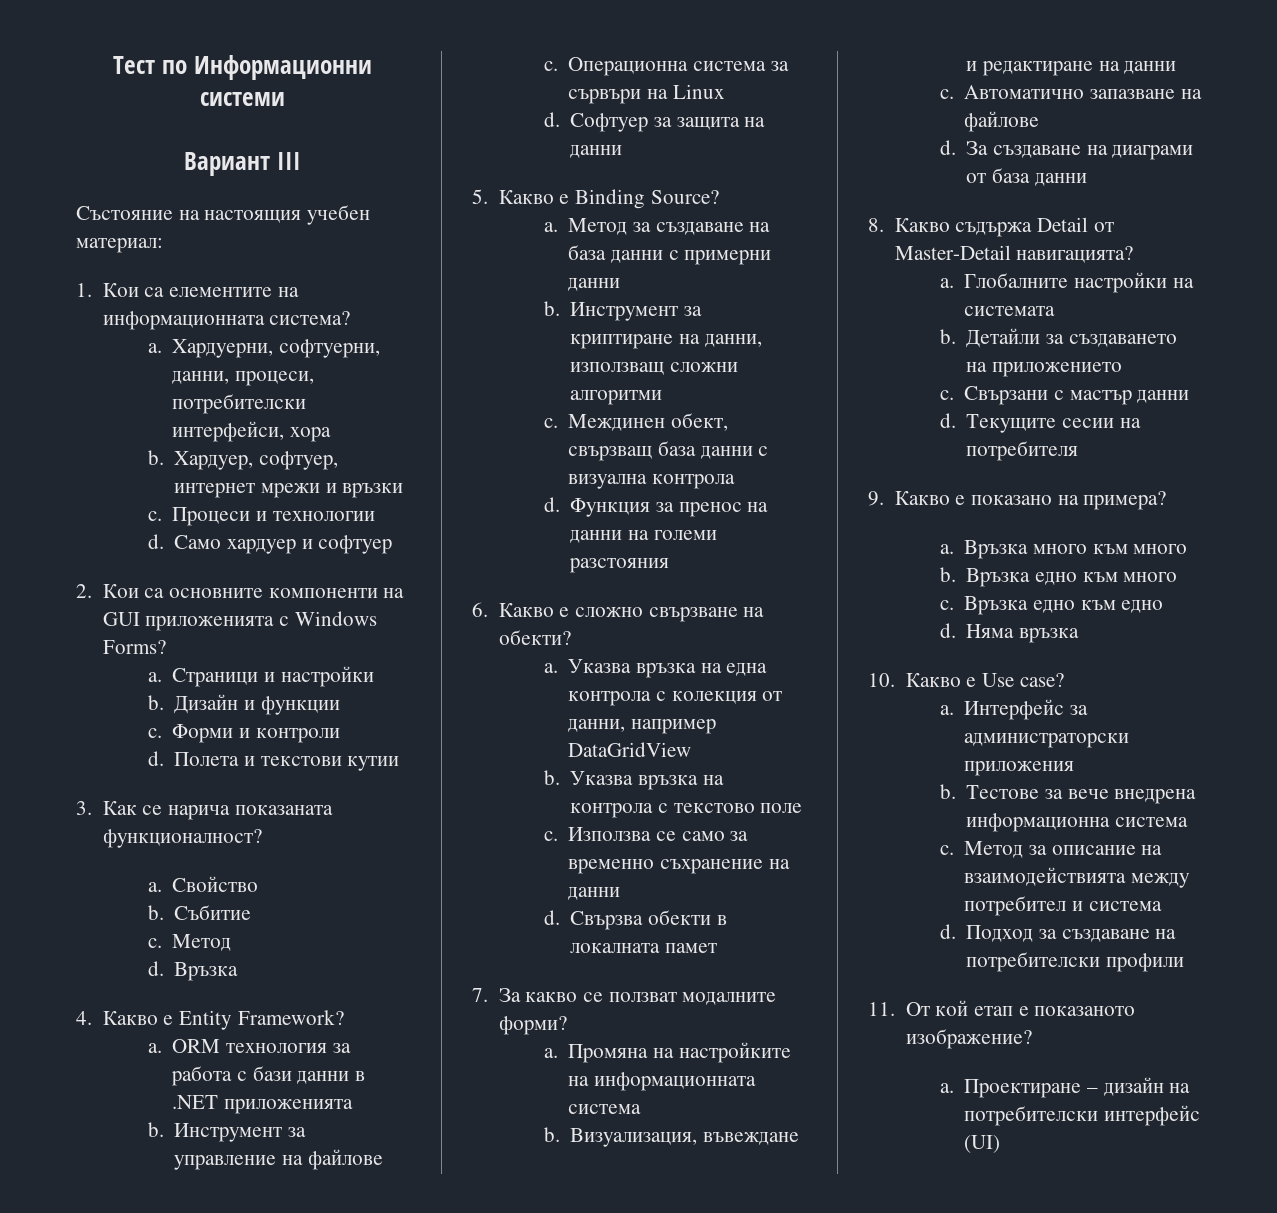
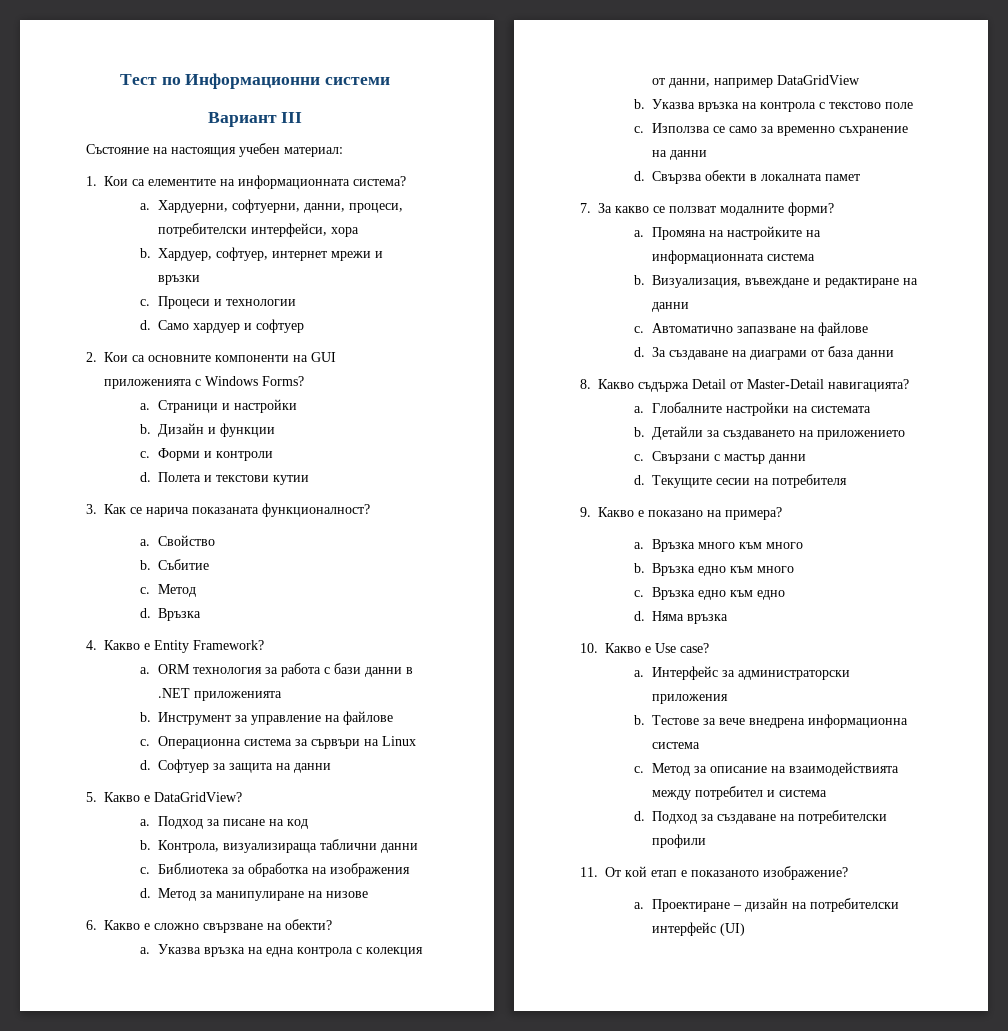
[574,189,719,209] [543,218,771,235] [568,245,772,265] [568,278,621,291] [543,301,702,321] [570,334,762,349] [570,362,738,375] [570,390,663,405] [543,413,728,431] [568,441,769,461] [568,474,735,489] [543,497,769,517] [570,530,717,543] [569,558,670,573] Binding Source? // a. Метод за създаване на база данни с примерни данни // b. Инструмент за криптиране на данни, използващ сложни алгоритми // c. Междинен обект, свързващ база данни с визуална контрола // d. Функция за пренос на данни на големи разстояния -> [154,792,242,802] [139,816,308,829] [139,839,418,853] [139,863,410,877] [139,888,368,901] DataGridView? // a. Подход за писане на код // b. Контрола, визуализираща таблични данни // c. Библиотека за обработка на изображения // d. Метод за манипулиране на низове

